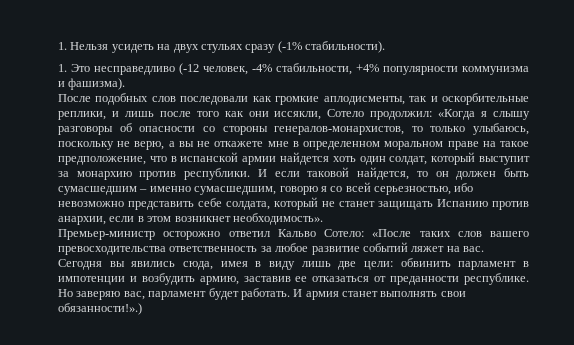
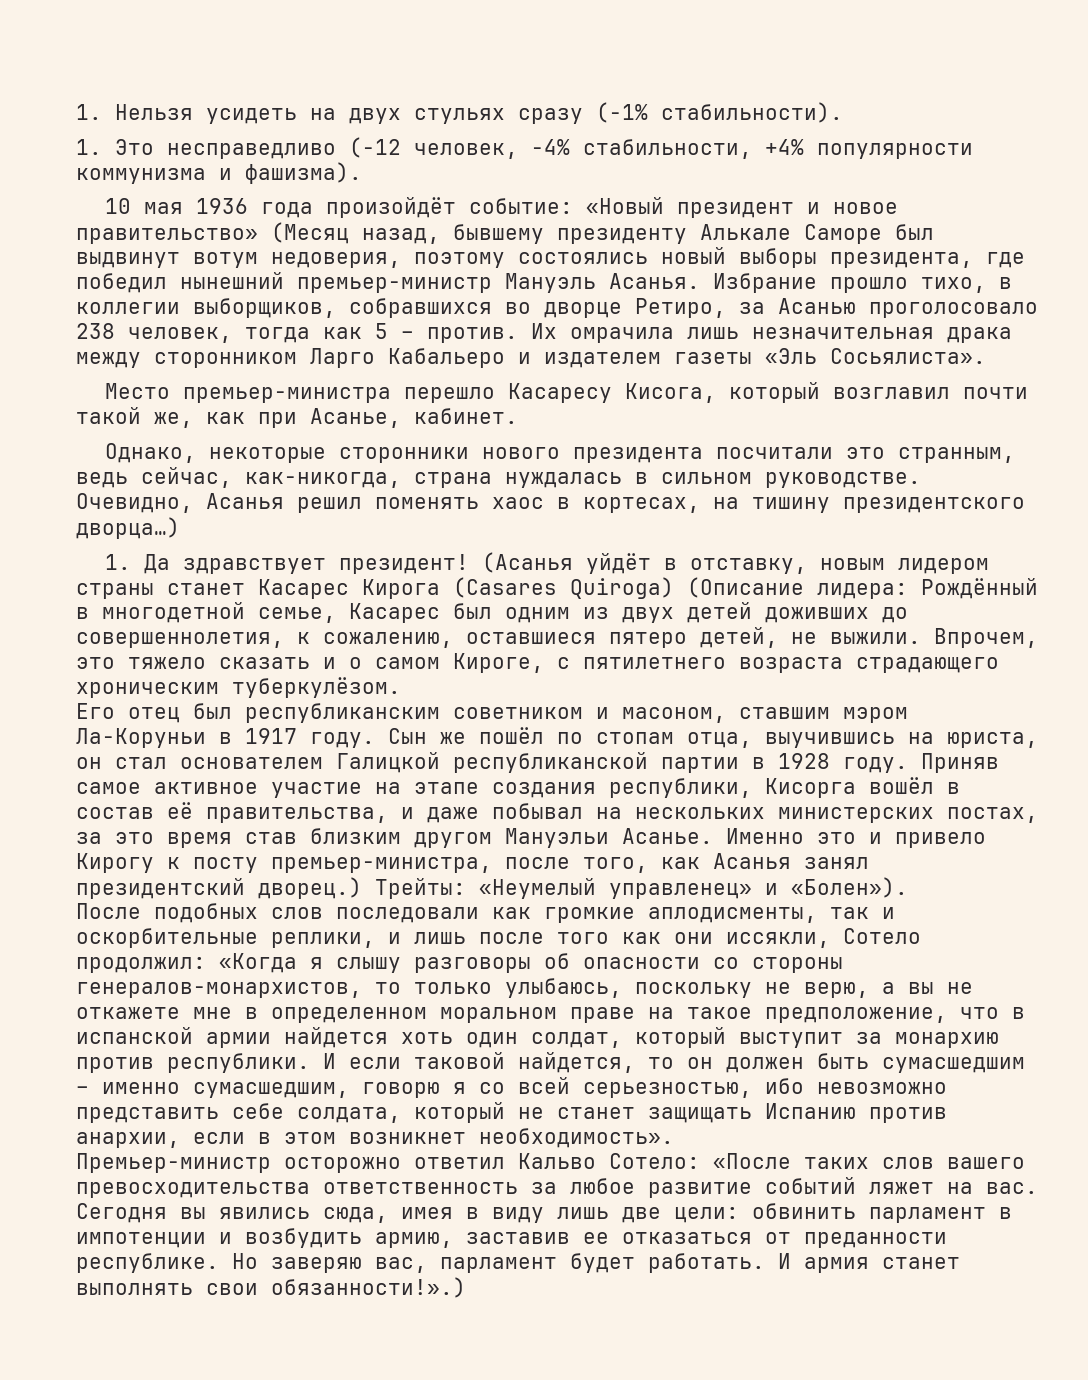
(126, 84) none -> [104,197,898,218] [76,222,934,244] [76,247,1025,268] [76,272,1012,293] [76,298,1038,318] [76,323,1012,343] [76,348,986,368] [104,382,1028,403] [76,407,518,428] [104,443,1015,463] [76,467,921,488] [76,493,1025,513] [76,517,180,539] [104,552,989,574] [76,577,1038,599] [76,602,908,623] [76,627,1038,648] [76,653,999,673] [76,677,401,698] [76,703,908,723] [76,727,1038,748] [76,752,999,773] [76,777,960,798] [76,802,1038,823] [76,828,986,848] [76,853,869,873] [76,877,908,899] // 10 мая 1936 года произойдёт событие: «Новый президент и новое правительство» (Месяц назад, бывшему президенту Алькале Саморе был выдвинут вотум недоверия, поэтому состоялись новый выборы президента, где победил нынешний премьер-министр Мануэль Асанья. Избрание прошло тихо, в коллегии выборщиков, собравшихся во дворце Ретиро, за Асанью проголосовало 238 человек, тогда как 5 – против. Их омрачила лишь незначительная драка между сторонником Ларго Кабальеро и издателем газеты «Эль Сосьялиста». // Место премьер-министра перешло Касаресу Кисога, который возглавил почти такой же, как при Асанье, кабинет. // Однако, некоторые сторонники нового президента посчитали это странным, ведь сейчас, как-никогда, страна нуждалась в сильном руководстве. Очевидно, Асанья решил поменять хаос в кортесах, на тишину президентского дворца…) // 1. Да здравствует президент! (Асанья уйдёт в отставку, новым лидером страны станет Касарес Кирога (Casares Quiroga) (Описание лидера: Рождённый в многодетной семье, Касарес был одним из двух детей доживших до совершеннолетия, к сожалению, оставшиеся пятеро детей, не выжили. Впрочем, это тяжело сказать и о самом Кироге, с пятилетнего возраста страдающего хроническим туберкулёзом. // Его отец был республиканским советником и масоном, ставшим мэром Ла-Коруньи в 1917 году. Сын же пошёл по стопам отца, выучившись на юриста, он стал основателем Галицкой республиканской партии в 1928 году. Приняв самое активное участие на этапе создания республики, Кисорга вошёл в состав её правительства, и даже побывал на нескольких министерских постах, за это время став близким другом Мануэльи Асанье. Именно это и привело Кирогу к посту премьер-министра, после того, как Асанья занял президентский дворец.) Трейты: «Неумелый управленец» и «Болен»).

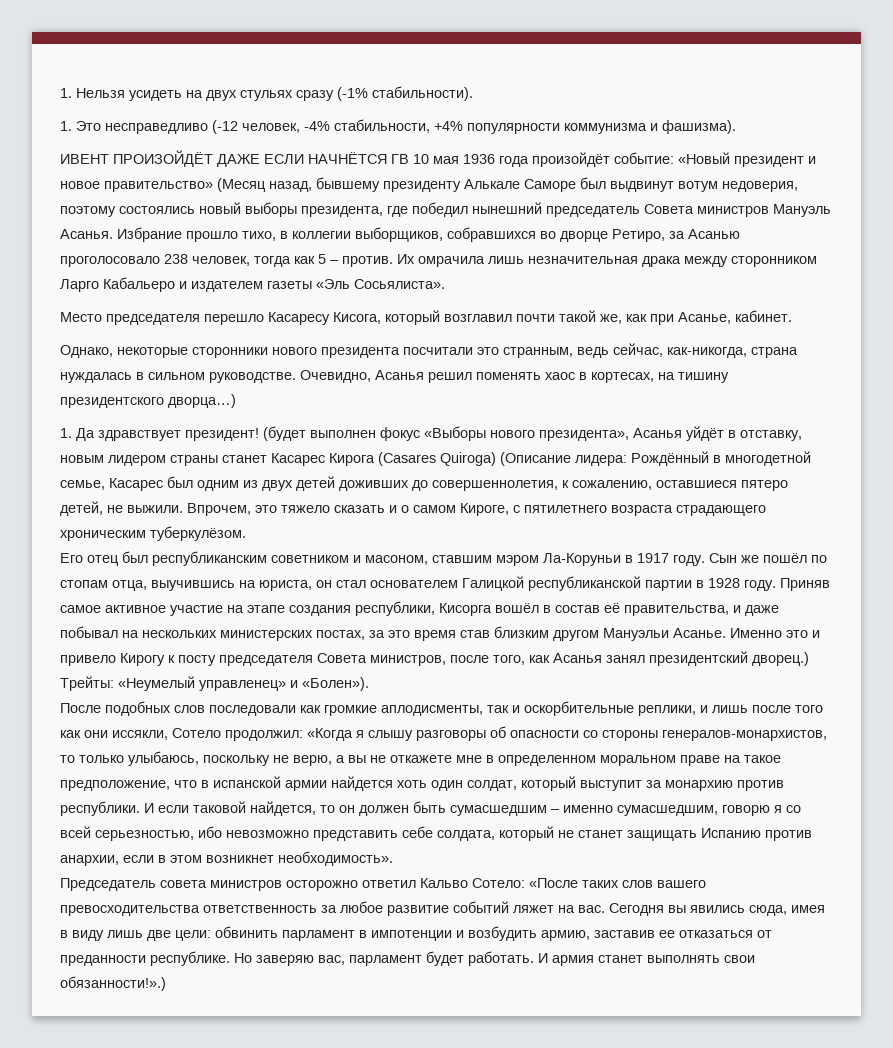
(362, 173) none -> [60,150,409,167] ИВЕНТ ПРОИЗОЙДЁТ ДАЖЕ ЕСЛИ НАЧНЁТСЯ ГВ
[297,277,492,293] премьер-министр -> [546,204,769,217] председатель Совета министров
[182,387,391,403] премьер-министра -> [106,314,200,325] председателя
[481,552,573,573] (Асанья -> [263,426,682,441] (будет выполнен фокус «Выборы нового президента», Асанья
[271,857,492,873] премьер-министра, -> [219,653,446,666] председателя Совета министров,
[76,1153,271,1173] Премьер-министр -> [60,878,282,891] Председатель совета министров

